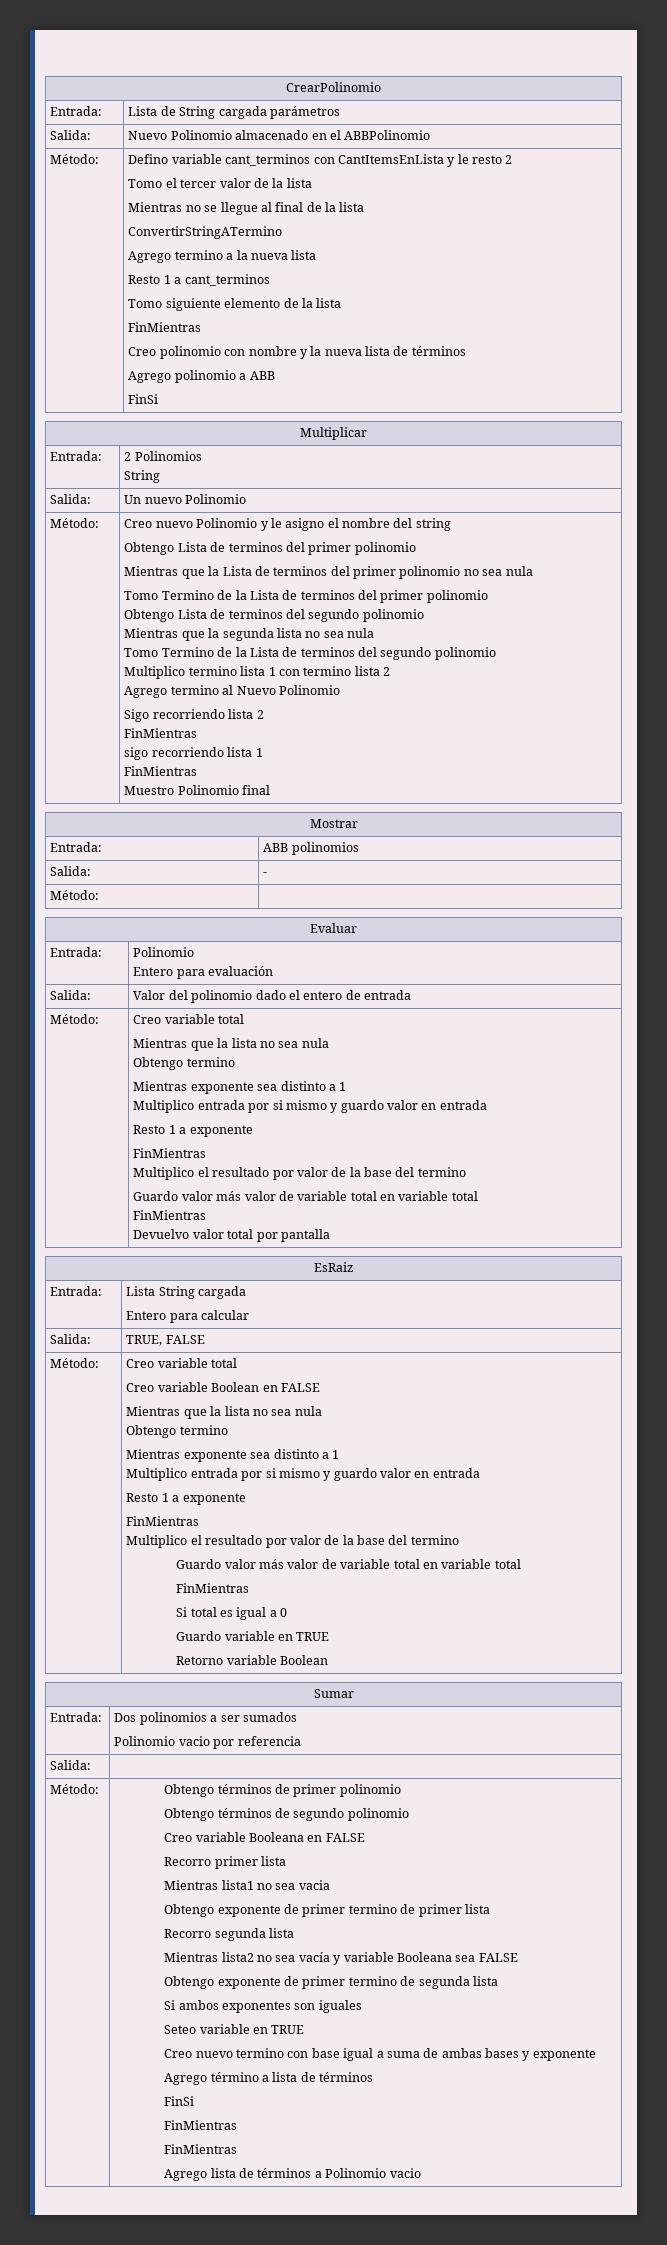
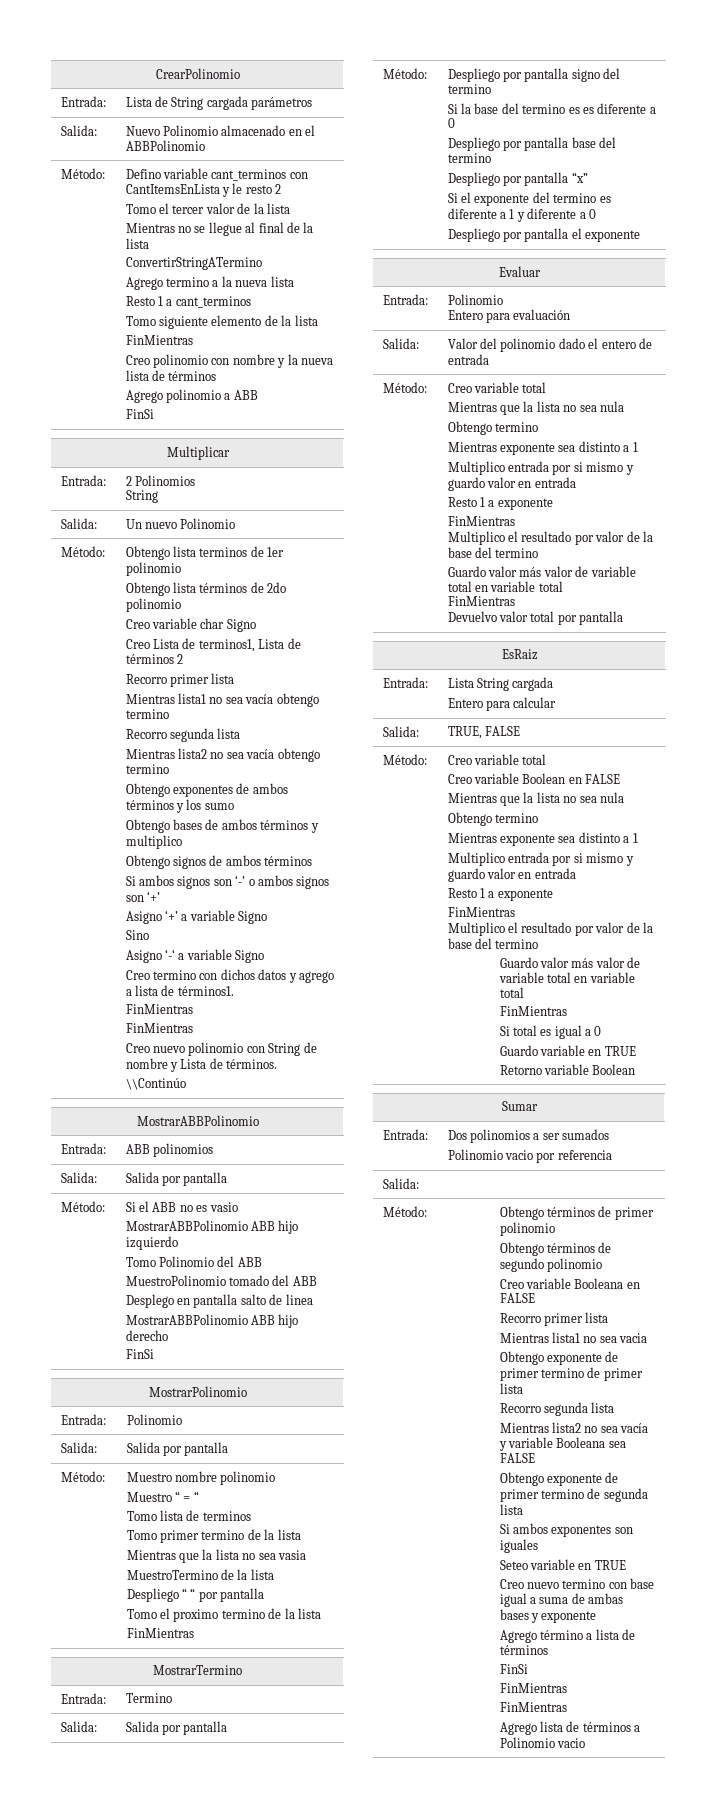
[124,518,451,531] [124,542,416,555] [124,566,533,579] [124,590,488,603] [124,609,424,622] [124,628,375,641] [124,647,496,660] [124,666,391,679] [124,685,340,698] [124,709,264,722] [124,728,198,738] [124,747,263,760] [124,766,198,776] [124,785,271,795] [309,819,358,828] [50,842,103,852] [263,842,359,855] [50,866,92,876] [263,872,268,876] [50,890,100,900] Creo nuevo Polinomio y le asigno el nombre del string // Obtengo Lista de terminos del primer polinomio // Mientras que la Lista de terminos del primer polinomio no sea nula // Tomo Termino de la Lista de terminos del primer polinomio // Obtengo Lista de terminos del segundo polinomio // Mientras que la segunda lista no sea nula // Tomo Termino de la Lista de terminos del segundo polinomio // Multiplico termino lista 1 con termino lista 2 // Agrego termino al Nuevo Polinomio // Sigo recorriendo lista 2 // FinMientras // sigo recorriendo lista 1 // FinMientras // Muestro Polinomio final // Mostrar // Entrada: | ABB polinomios // Salida: | - // Método: | -> [125,546,285,560] [125,562,181,576] [125,582,287,596] [125,598,181,612] [125,618,256,632] [125,638,301,652] [125,654,184,664] [125,673,235,687] [125,693,319,707] [125,709,169,719] [125,728,241,742] [125,748,320,762] [125,764,169,774] [125,783,288,797] [125,799,234,813] [125,819,319,833] [125,835,182,849] [125,855,313,869] [125,875,330,889] [125,891,161,902] [125,910,268,924] [125,930,149,940] [125,949,265,963] [125,969,334,983] [125,985,234,996] [125,1004,193,1014] [125,1023,193,1033] [125,1042,317,1056] [125,1058,278,1072] [125,1078,186,1090] [136,1115,259,1126] [60,1143,106,1154] [125,1143,214,1157] [60,1172,97,1183] [125,1172,228,1186] [60,1201,105,1212] [125,1201,238,1212] [125,1220,299,1234] [125,1236,178,1250] [125,1256,262,1267] [125,1275,317,1286] [125,1294,313,1308] [125,1314,299,1328] [125,1330,168,1341] [125,1349,154,1359] [148,1386,247,1397] [60,1414,106,1425] [126,1414,182,1425] [60,1442,97,1453] [126,1442,229,1456] [60,1471,105,1482] [126,1471,276,1485] [126,1491,199,1502] [126,1510,251,1521] [126,1529,301,1543] [126,1549,306,1563] [126,1569,274,1580] [126,1588,265,1602] [126,1608,321,1622] [126,1628,194,1638] [153,1665,242,1675] [60,1693,106,1704] [125,1693,172,1703] [60,1721,97,1732] [125,1721,228,1735] [382,68,427,79] [447,68,621,82] [447,84,491,94] [447,103,656,114] [447,118,455,128] [447,137,617,151] [447,153,491,163] [447,172,588,186] [447,192,611,206] [447,208,596,222] [447,228,641,242] Obtengo lista terminos de 1er polinomio // Obtengo lista términos de 2do polinomio // Creo variable char Signo // Creo Lista de terminos1, Lista de términos 2 // Recorro primer lista // Mientras lista1 no sea vacía obtengo termino // Recorro segunda lista // Mientras lista2 no sea vacía obtengo termino // Obtengo exponentes de ambos términos y los sumo // Obtengo bases de ambos términos y multiplico // Obtengo signos de ambos términos // Si ambos signos son ‘-’ o ambos signos son ‘+’ // Asigno ‘+’ a variable Signo // Sino // Asigno ‘-‘ a variable Signo // Creo termino con dichos datos y agrego a lista de términos1. // FinMientras // FinMientras // Creo nuevo polinomio con String de nombre y Lista de términos. // \\Continúo // MostrarABBPolinomio // Entrada: | ABB polinomios // Salida: | Salida por pantalla // Método: | Si el ABB no es vasio // MostrarABBPolinomio ABB hijo izquierdo // Tomo Polinomio del ABB // MuestroPolinomio tomado del ABB // Desplego en pantalla salto de linea // MostrarABBPolinomio ABB hijo derecho // FinSi // MostrarPolinomio // Entrada: | Polinomio // Salida: | Salida por pantalla // Método: | Muestro nombre polinomio // Muestro “ = “ // Tomo lista de terminos // Tomo primer termino de la lista // Mientras que la lista no sea vasia // MuestroTermino de la lista // Despliego “ “ por pantalla // Tomo el proximo termino de la lista // FinMientras // MostrarTermino // Entrada: | Termino // Salida: | Salida por pantalla // Método: | Despliego por pantalla signo del termino // Si la base del termino es es diferente a 0 // Despliego por pantalla base del termino // Despliego por pantalla “x” // Si el exponente del termino es diferente a 1 y diferente a 0 // Despliego por pantalla el exponente

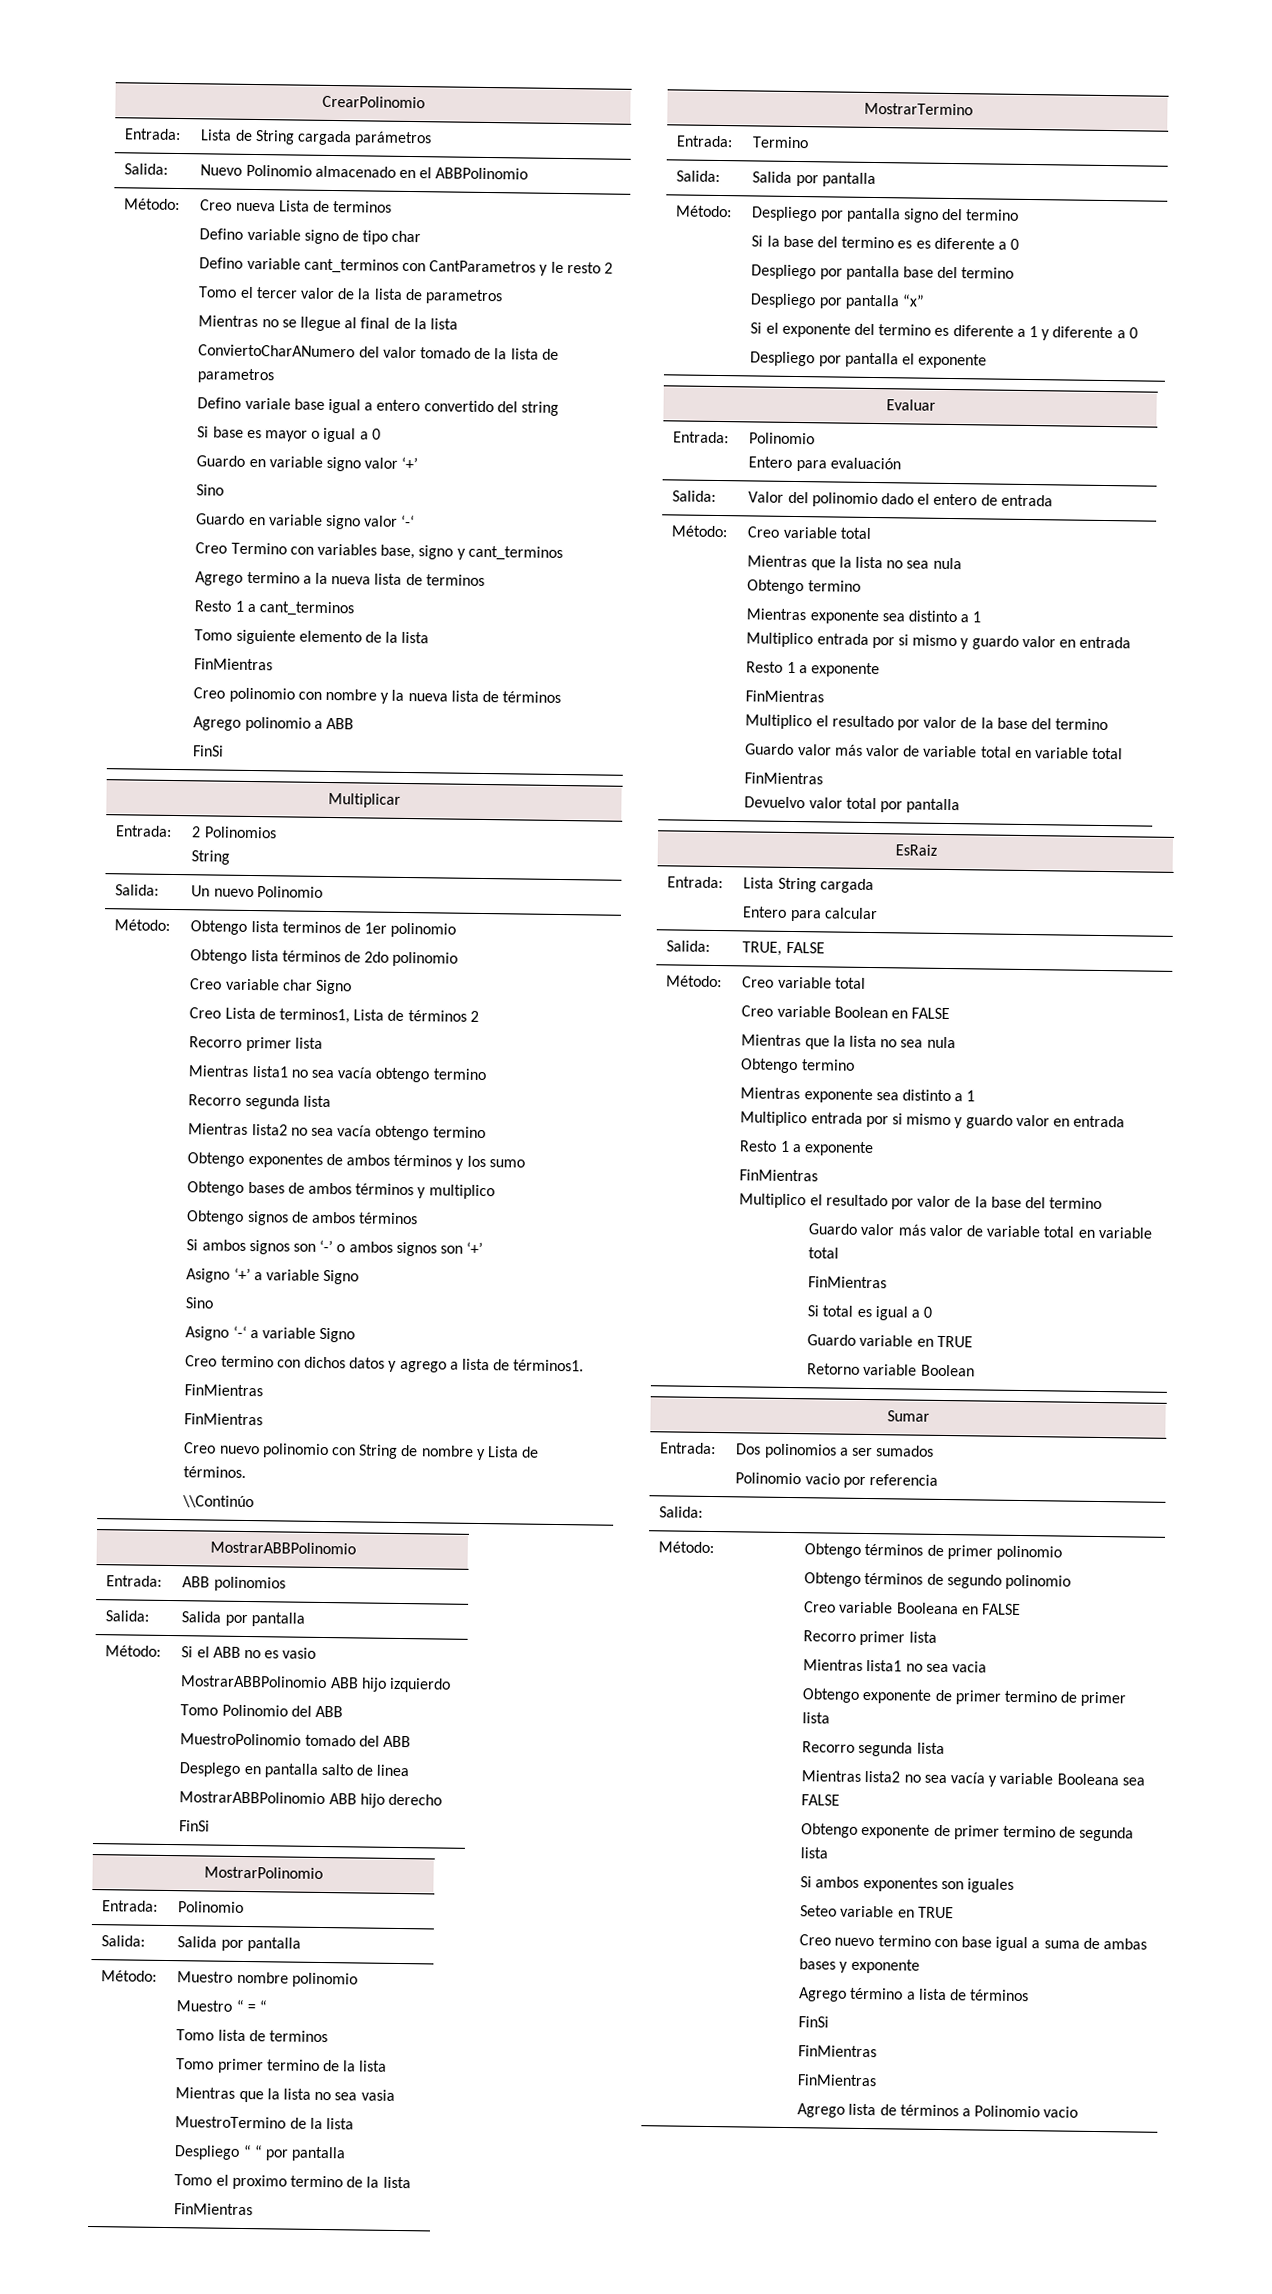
(105, 173) none -> [200,199,393,213] [199,228,422,245] Creo nueva Lista de terminos // Defino variable signo de tipo char //
[125,184,220,194] CantItemsEnLista -> [429,260,537,273] CantParametros
(290, 208) none -> [404,288,503,305] de parametros
[125,257,262,270] ConvertirStringATermino -> [198,344,559,360] [197,368,276,384] [197,397,559,416] [197,426,381,443] [196,455,419,472] [196,484,225,496] [196,513,416,530] [195,542,563,562] ConviertoCharANumero del valor tomado de la lista de parametros // Defino variale base igual a entero convertido del string // Si base es mayor o igual a 0 // Guardo en variable signo valor ‘+’ // Sino // Guardo en variable signo valor ‘-‘ // Creo Termino con variables base, signo y cant_terminos
(294, 281) none -> [405,573,485,586] de terminos

